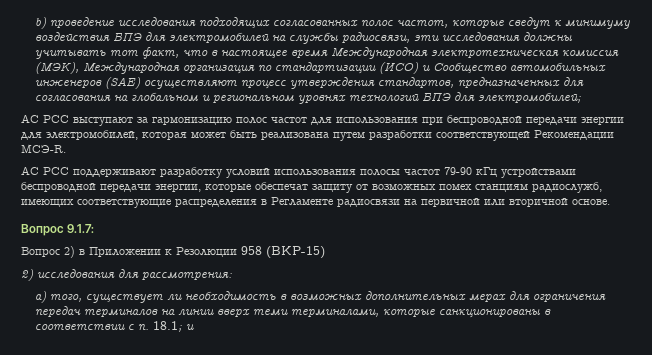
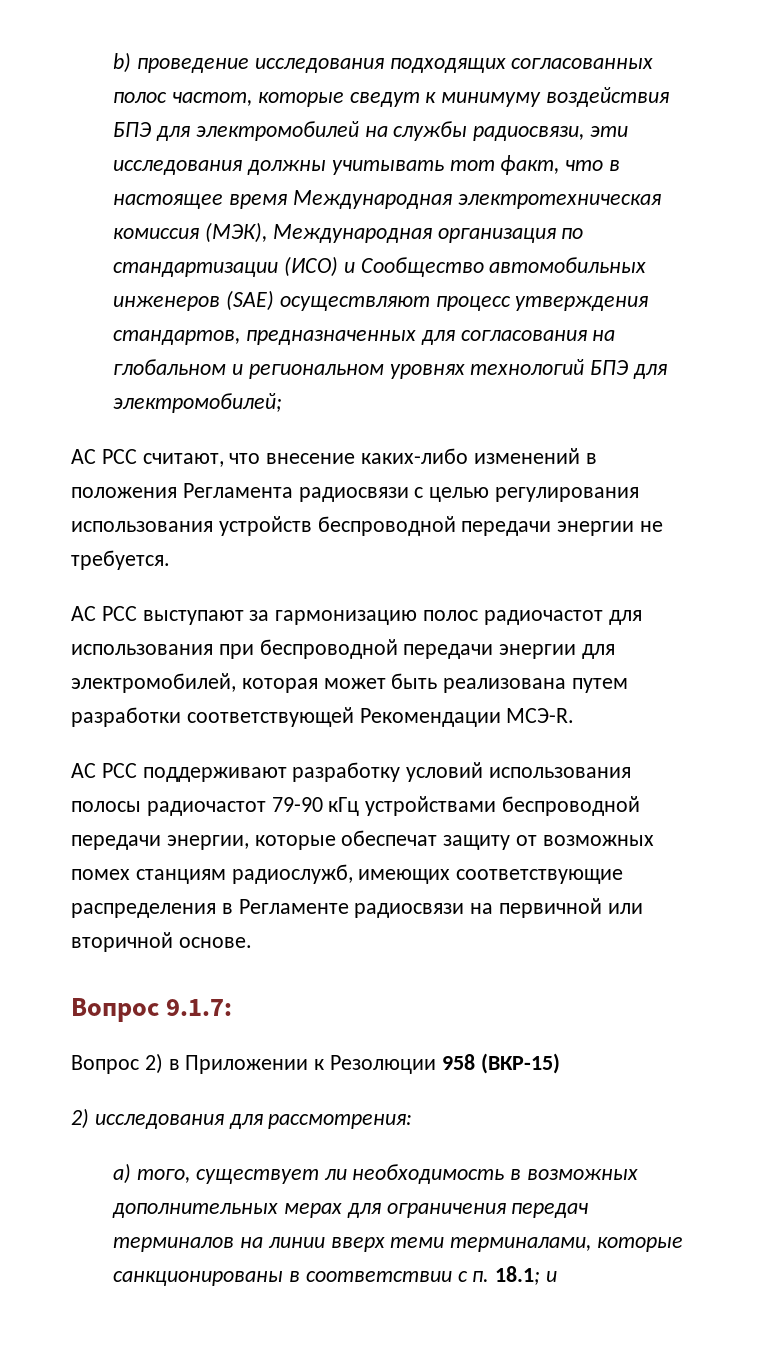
(581, 97) none -> [71,448,597,467] [71,483,640,502] [71,516,664,536] [71,550,170,570] // АС РСС считают, что внесение каких-либо изменений в положения Регламента радиосвязи с целью регулирования использования устройств беспроводной передачи энергии не требуется.
[271,117,307,123] частот -> [483,610,603,625] радиочастот
[404,169,440,175] частот -> [146,801,266,816] радиочастот

